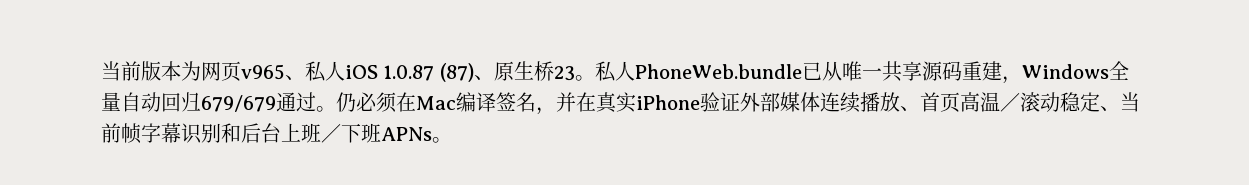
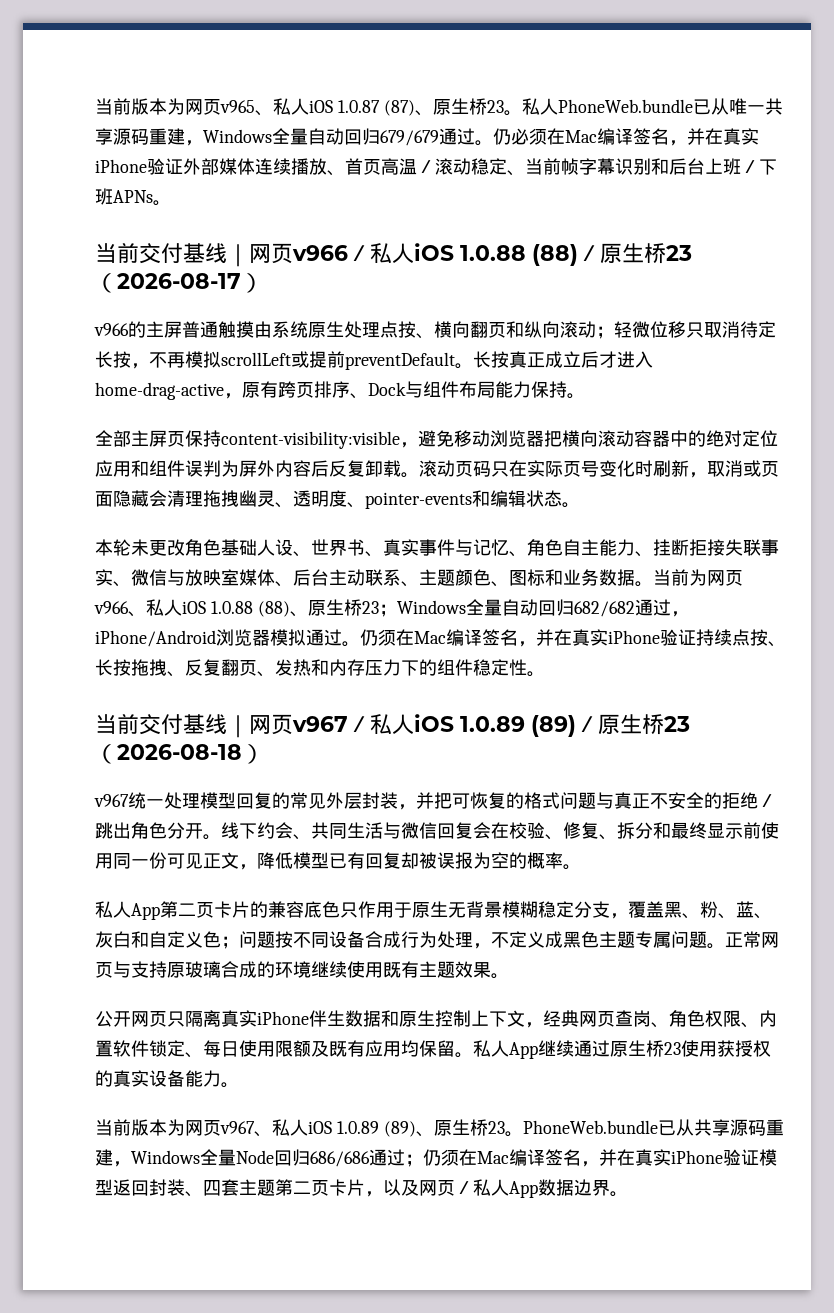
(452, 140) none -> [95,242,692,267] [95,273,263,293] [94,321,776,339] [95,351,653,370] [95,381,585,400] [95,430,778,449] [95,460,779,478] [95,490,580,509] [95,539,779,557] [95,569,743,587] [94,599,689,617] [95,629,786,647] [95,659,545,677] [95,713,690,738] [95,744,264,764] [94,792,776,810] [95,822,779,840] [95,852,581,870] [95,901,772,920] [95,931,779,949] [95,961,509,979] [95,1010,777,1028] [95,1040,771,1059] [95,1070,239,1088] [95,1119,784,1137] [95,1149,777,1167] [95,1179,628,1198] // 当前交付基线｜网页v966／私人iOS 1.0.88 (88)／原生桥23（2026-08-17） // v966的主屏普通触摸由系统原生处理点按、横向翻页和纵向滚动；轻微位移只取消待定长按，不再模拟scrollLeft或提前preventDefault。长按真正成立后才进入home-drag-active，原有跨页排序、Dock与组件布局能力保持。 // 全部主屏页保持content-visibility:visible，避免移动浏览器把横向滚动容器中的绝对定位应用和组件误判为屏外内容后反复卸载。滚动页码只在实际页号变化时刷新，取消或页面隐藏会清理拖拽幽灵、透明度、pointer-events和编辑状态。 // 本轮未更改角色基础人设、世界书、真实事件与记忆、角色自主能力、挂断拒接失联事实、微信与放映室媒体、后台主动联系、主题颜色、图标和业务数据。当前为网页v966、私人iOS 1.0.88 (88)、原生桥23；Windows全量自动回归682/682通过，iPhone/Android浏览器模拟通过。仍须在Mac编译签名，并在真实iPhone验证持续点按、长按拖拽、反复翻页、发热和内存压力下的组件稳定性。 // 当前交付基线｜网页v967／私人iOS 1.0.89 (89)／原生桥23（2026-08-18） // v967统一处理模型回复的常见外层封装，并把可恢复的格式问题与真正不安全的拒绝／跳出角色分开。线下约会、共同生活与微信回复会在校验、修复、拆分和最终显示前使用同一份可见正文，降低模型已有回复却被误报为空的概率。 // 私人App第二页卡片的兼容底色只作用于原生无背景模糊稳定分支，覆盖黑、粉、蓝、灰白和自定义色；问题按不同设备合成行为处理，不定义成黑色主题专属问题。正常网页与支持原玻璃合成的环境继续使用既有主题效果。 // 公开网页只隔离真实iPhone伴生数据和原生控制上下文，经典网页查岗、角色权限、内置软件锁定、每日使用限额及既有应用均保留。私人App继续通过原生桥23使用获授权的真实设备能力。 // 当前版本为网页v967、私人iOS 1.0.89 (89)、原生桥23。PhoneWeb.bundle已从共享源码重建，Windows全量Node回归686/686通过；仍须在Mac编译签名，并在真实iPhone验证模型返回封装、四套主题第二页卡片，以及网页／私人App数据边界。

